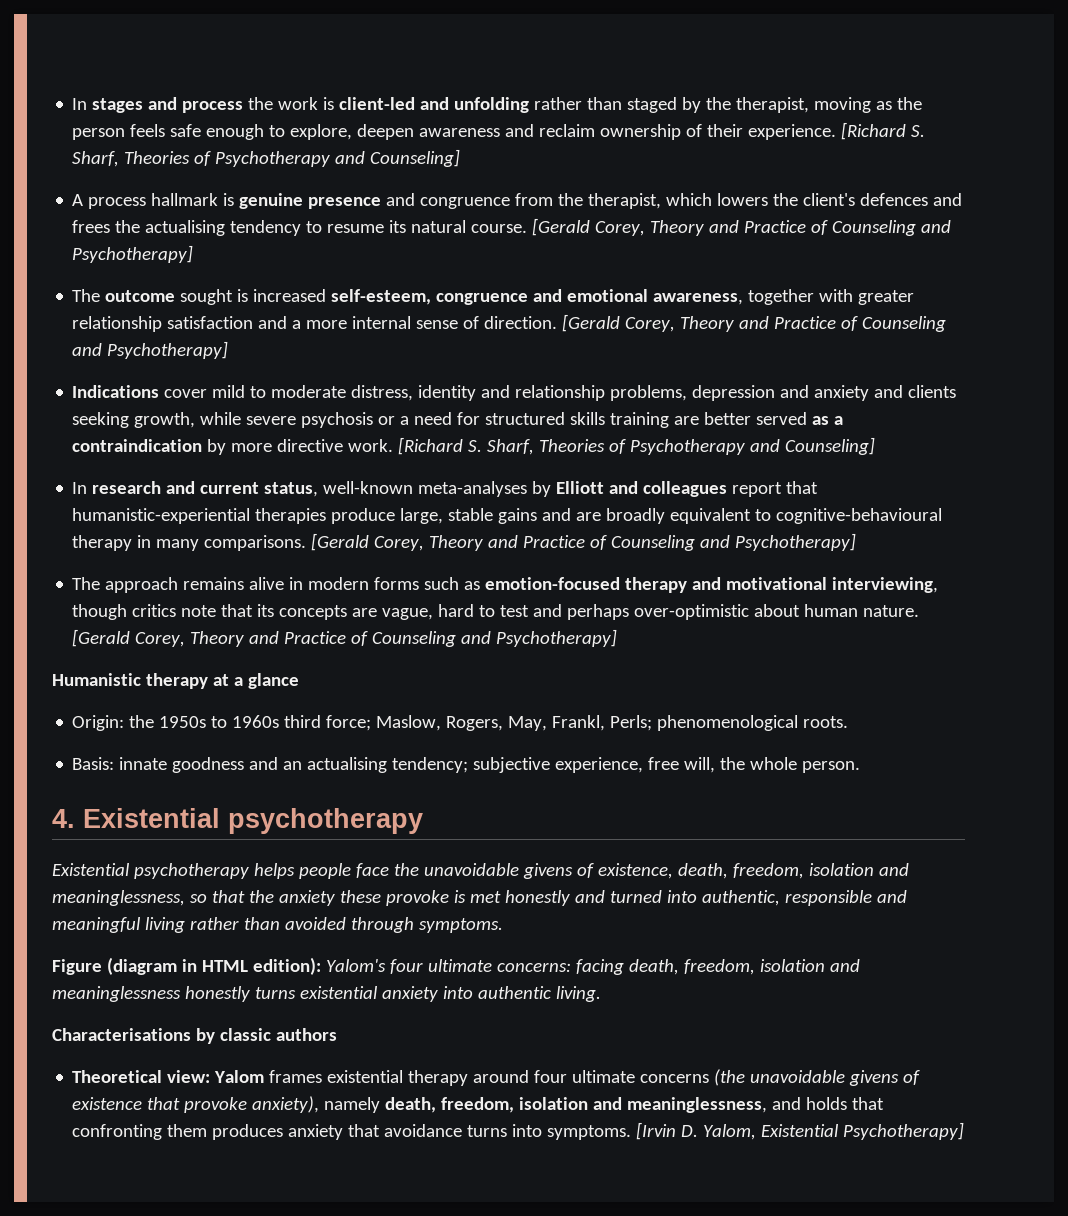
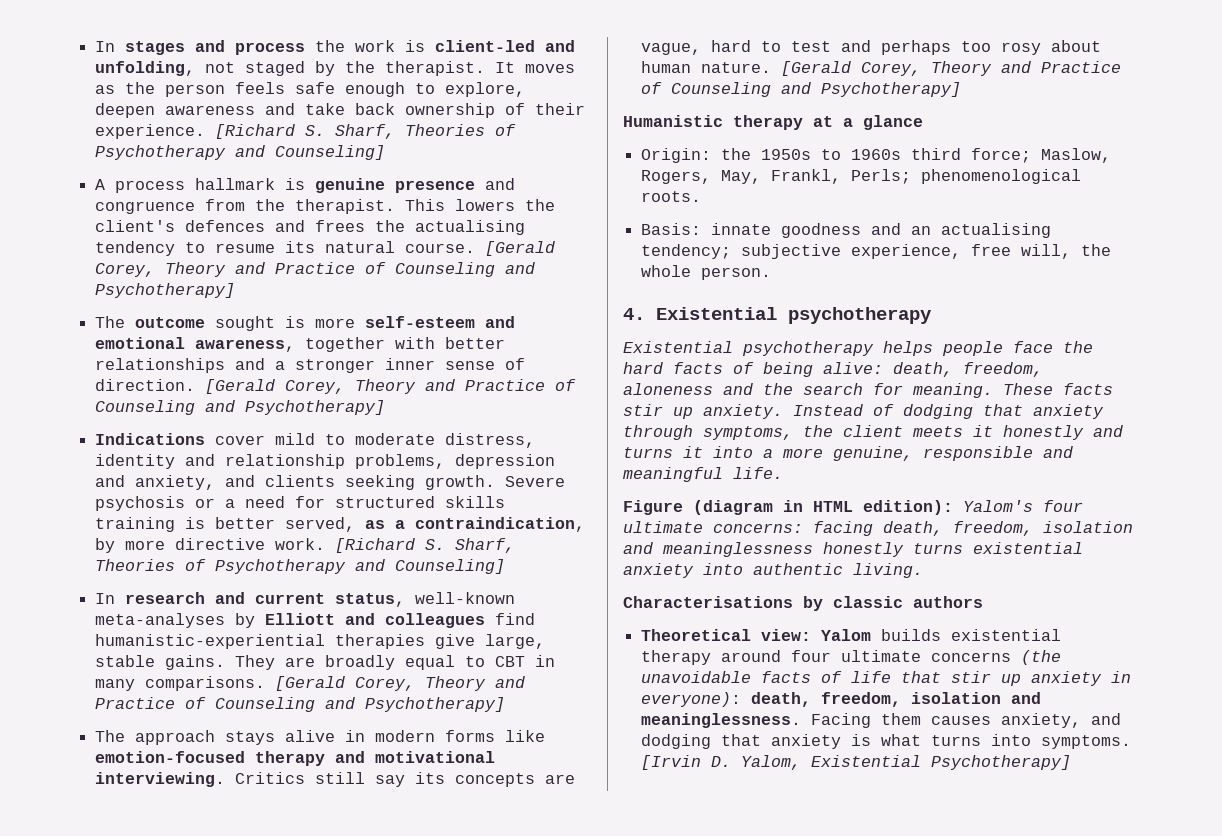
[454,97,872,113] unfolding rather than staged by the therapist, moving -> [95,61,576,76] unfolding, not staged by the therapist. It moves
[539,124,596,137] reclaim -> [305,103,396,115] take back
[588,193,713,209] therapist, which -> [295,199,446,214] therapist. This
[253,289,529,305] increased self-esteem, congruence -> [315,316,476,328] more self-esteem
[858,290,915,305] [72,316,412,332] greater relationship satisfaction and a more internal -> [445,337,506,349] [95,358,436,373] better relationships and a stronger inner
[814,385,870,401] anxiety -> [135,475,216,490] anxiety,
[134,412,297,428] growth, while severe -> [425,475,566,490] growth. Severe
[674,412,808,425] are better served -> [185,517,356,532] is better served,
[72,439,203,452] contraindication -> [415,517,586,532] contraindication,
[732,481,819,497] report that -> [495,613,536,625] find
[331,508,396,524] produce -> [435,634,476,649] give
[498,508,943,524] [72,535,133,551] gains and are broadly equivalent to cognitive-behavioural therapy -> [165,655,526,670] gains. They are broadly equal to CBT
[183,577,245,590] remains -> [225,731,276,745] stays
[424,577,481,590] such as -> [505,730,546,742] like
[832,577,939,593] [72,604,254,620] interviewing, though critics note that -> [95,772,406,787] interviewing. Critics still say
[634,604,750,620] over-optimistic -> [961,41,1042,55] too rosy
[423,863,909,879] [52,890,907,906] [52,917,503,933] unavoidable givens of existence, death, freedom, isolation and meaninglessness, so that the anxiety these provoke is met honestly and turned into authentic, responsible and meaningful living rather than avoided through symptoms. -> [623,362,1043,377] [623,383,1113,398] [623,404,1104,419] [623,425,1123,440] [623,446,1073,461] [623,467,783,482] hard facts of being alive: death, freedom, aloneness and the search for meaning. These facts stir up anxiety. Instead of dodging that anxiety through symptoms, the client meets it honestly and turns it into a more genuine, responsible and meaningful life.
[269,1070,323,1083] frames -> [881,629,942,641] builds
[849,1070,921,1086] [72,1096,885,1113] [72,1124,463,1140] givens of existence that provoke anxiety), namely death, freedom, isolation and meaninglessness, and holds that confronting them produces anxiety that avoidance -> [761,671,1132,686] [641,692,1042,707] [641,713,1122,728] [641,734,922,749] facts of life that stir up anxiety in everyone): death, freedom, isolation and meaninglessness. Facing them causes anxiety, and dodging that anxiety is what

